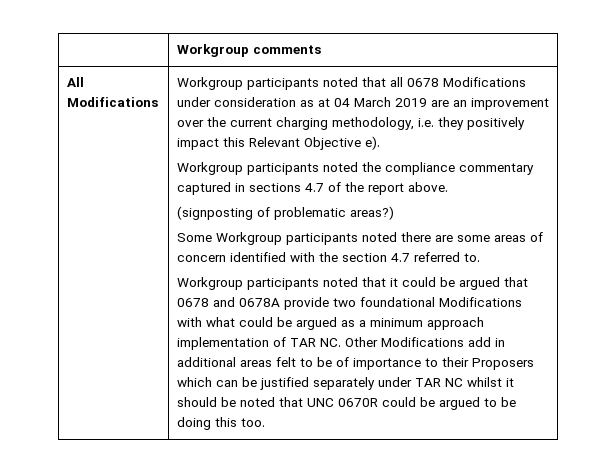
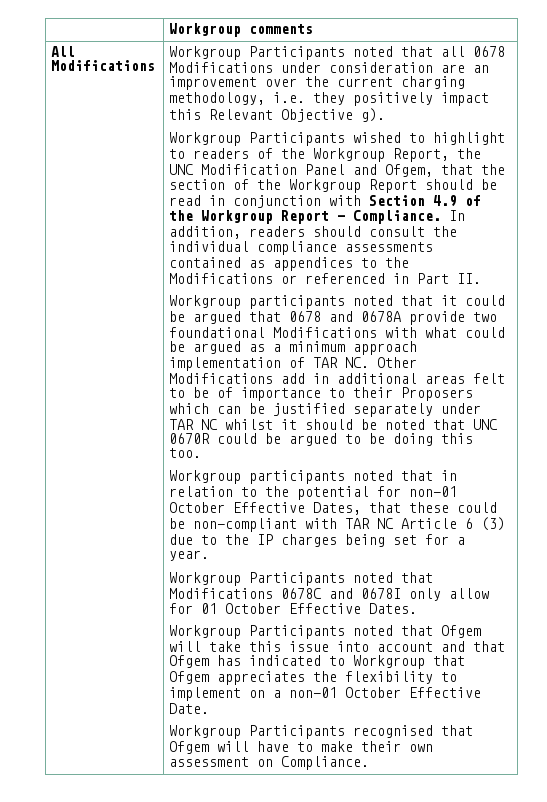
[246,78,319,90] participants -> [249,46,346,60] Participants
[299,97,427,107] as at 04 March 2019 -> (434, 67) none
[364,136,380,150] [176,162,534,175] [176,182,448,195] [176,206,394,220] [176,232,543,245] [176,252,480,262] e). // Workgroup participants noted the compliance commentary captured in sections 4.7 of the report above. // (signposting of problematic areas?) // Some Workgroup participants noted there are some areas of concern identified with the section 4.7 referred to. -> [361,108,386,122] [169,132,506,146] [169,148,482,162] [169,164,506,177] [169,179,498,193] [169,195,482,208] [169,210,466,224] [169,226,458,239] [169,241,434,255] [169,257,410,271] [169,273,482,284] g). // Workgroup Participants wished to highlight to readers of the Workgroup Report, the UNC Modification Panel and Ofgem, that the section of the Workgroup Report should be read in conjunction with Section 4.9 of the Workgroup Report – Compliance. In addition, readers should consult the individual compliance assessments contained as appendices to the Modifications or referenced in Part II.
(265, 422) none -> [169,470,458,484] [169,486,458,500] [169,502,498,515] [169,517,506,532] [169,534,466,547] [169,550,210,561] [169,572,434,586] [169,588,490,601] [169,603,418,614] [169,625,482,639] [169,641,506,652] [169,655,466,669] [169,671,458,685] [169,687,482,701] [169,703,210,714] [169,725,474,739] [169,741,434,754] [169,756,370,770] // Workgroup participants noted that in relation to the potential for non-01 October Effective Dates, that these could be non-compliant with TAR NC Article 6 (3) due to the IP charges being set for a year. // Workgroup Participants noted that Modifications 0678C and 0678I only allow for 01 October Effective Dates. // Workgroup Participants noted that Ofgem will take this issue into account and that Ofgem has indicated to Workgroup that Ofgem appreciates the flexibility to implement on a non-01 October Effective Date. // Workgroup Participants recognised that Ofgem will have to make their own assessment on Compliance.

